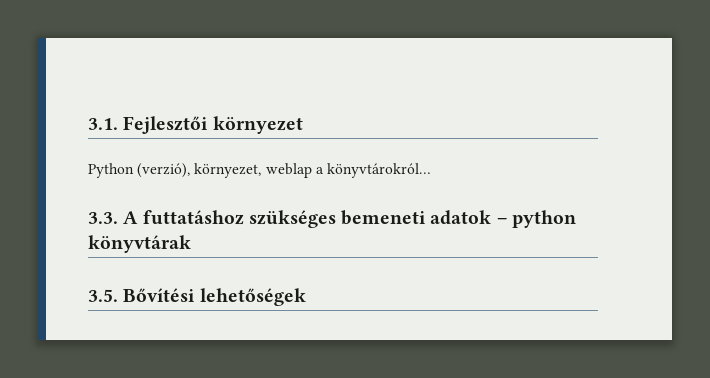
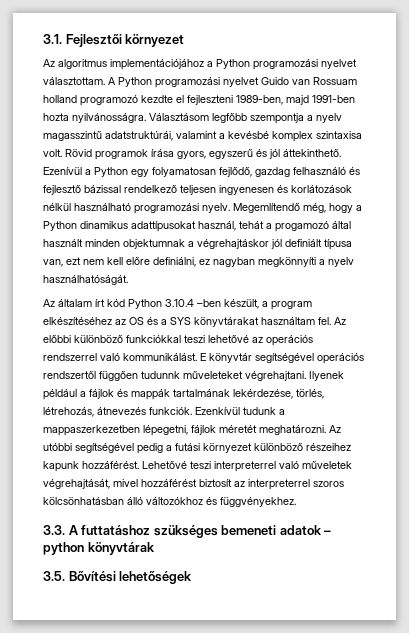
[88,163,431,178] Python (verzió), környezet, weblap a könyvtárokról… -> [43,59,357,70] [43,77,357,88] [43,95,355,106] [43,113,342,124] [43,131,362,142] [43,149,341,160] [43,167,360,177] [43,185,352,195] [43,203,362,214] [43,221,351,232] [43,239,352,250] [43,257,354,267] [43,275,128,285] [43,299,312,310] [43,317,346,327] [43,335,313,346] [43,353,364,364] [43,371,344,381] [43,389,324,400] [43,407,285,417] [43,425,341,436] [43,443,351,454] [43,461,352,472] [43,479,344,490] [43,497,296,507] Az algoritmus implementációjához a Python programozási nyelvet választottam. A Python programozási nyelvet Guido van Rossuam holland programozó kezdte el fejleszteni 1989-ben, majd 1991-ben hozta nyilvánosságra. Választásom legfőbb szempontja a nyelv magasszintű adatstruktúrái, valamint a kevésbé komplex szintaxisa volt. Rövid programok írása gyors, egyszerű és jól áttekinthető. Ezenívül a Python egy folyamatosan fejlődő, gazdag felhasználó és fejlesztő bázissal rendelkező teljesen ingyenesen és korlátozások nélkül használható programozási nyelv. Megemlítendő még, hogy a Python dinamikus adattípusokat használ, tehát a progamozó által használt minden objektumnak a végrehajtáskor jól definiált típusa van, ezt nem kell előre definiálni, ez nagyban megkönnyíti a nyelv használhatóságát. // Az általam írt kód Python 3.10.4 –ben készült, a program elkészítéséhez az OS és a SYS könyvtárakat használtam fel. Az előbbi különböző funkciókkal teszi lehetővé az operációs rendszerrel való kommunikálást. E könyvtár segítségével operációs rendszertől függően tudunnk műveleteket végrehajtani. Ilyenek például a fájlok és mappák tartalmának lekérdezése, törlés, létrehozás, átnevezés funkciók. Ezenkívül tudunk a mappaszerkezetben lépegetni, fájlok méretét meghatározni. Az utóbbi segítségével pedig a futási környezet különböző részeihez kapunk hozzáférést. Lehetővé teszi interpreterrel való műveletek végrehajtását, mivel hozzáférést biztosít az interpreterrel szoros kölcsönhatásban álló változókhoz és függvényekhez.

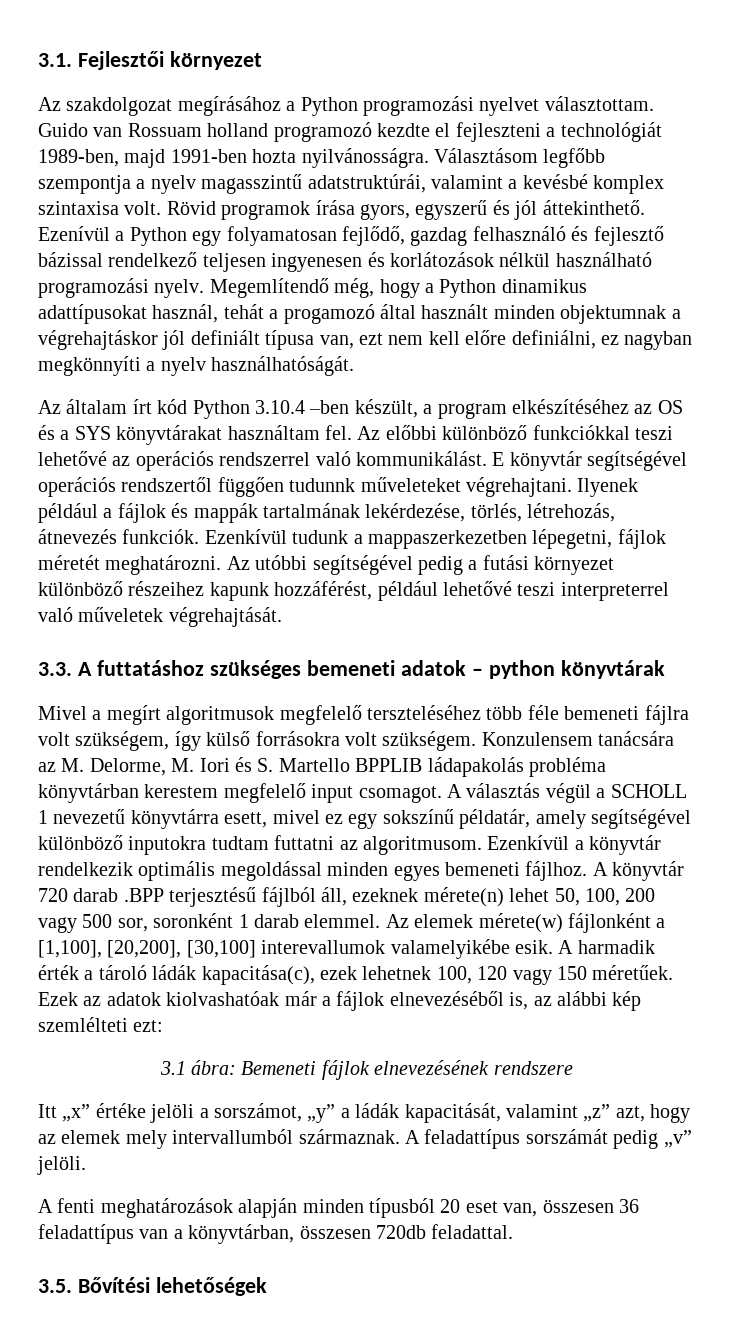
[58,59,204,70] algoritmus implementációjához -> [66,96,281,116] szakdolgozat megírásához
[108,77,259,88] A Python programozási nyelvet -> (654, 103) none
(233, 100) none -> [546,122,662,142] a technológiát
[82,461,187,469] hozzáférést. Lehetővé -> [274,581,512,601] hozzáférést, például lehetővé
[43,479,344,490] [43,497,296,507] végrehajtását, mivel hozzáférést biztosít az interpreterrel szoros kölcsönhatásban álló változókhoz és függvényekhez. -> [168,607,282,627] végrehajtását.
(155, 548) none -> [38,705,689,725] [38,731,675,751] [38,757,606,777] [38,783,687,803] [38,809,691,829] [38,835,662,855] [38,861,685,881] [38,887,656,907] [38,913,666,933] [38,939,655,959] [38,965,674,985] [38,991,642,1011] [38,1017,164,1032] [159,1060,573,1080] [38,1103,691,1123] [38,1129,692,1149] [37,1156,86,1175] [38,1198,639,1218] [38,1224,514,1244] // Mivel a megírt algoritmusok megfelelő terszteléséhez több féle bemeneti fájlra volt szükségem, így külső forrásokra volt szükségem. Konzulensem tanácsára az M. Delorme, M. Iori és S. Martello BPPLIB ládapakolás probléma könyvtárban kerestem megfelelő input csomagot. A választás végül a SCHOLL 1 nevezetű könyvtárra esett, mivel ez egy sokszínű példatár, amely segítségével különböző inputokra tudtam futtatni az algoritmusom. Ezenkívül a könyvtár rendelkezik optimális megoldással minden egyes bemeneti fájlhoz. A könyvtár 720 darab .BPP terjesztésű fájlból áll, ezeknek mérete(n) lehet 50, 100, 200 vagy 500 sor, soronként 1 darab elemmel. Az elemek mérete(w) fájlonként a [1,100], [20,200], [30,100] interevallumok valamelyikébe esik. A harmadik érték a tároló ládák kapacitása(c), ezek lehetnek 100, 120 vagy 150 méretűek. Ezek az adatok kiolvashatóak már a fájlok elnevezéséből is, az alábbi kép szemlélteti ezt: // 3.1 ábra: Bemeneti fájlok elnevezésének rendszere // Itt „x” értéke jelöli a sorszámot, „y” a ládák kapacitását, valamint „z” azt, hogy az elemek mely intervallumból származnak. A feladattípus sorszámát pedig „v” jelöli. // A fenti meghatározások alapján minden típusból 20 eset van, összesen 36 feladattípus van a könyvtárban, összesen 720db feladattal.

